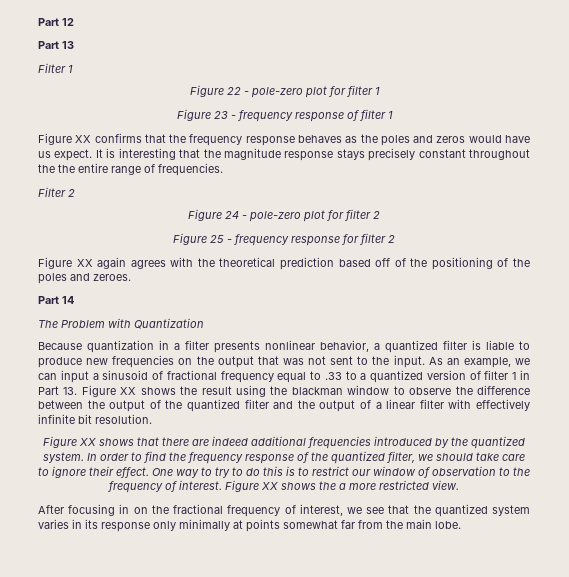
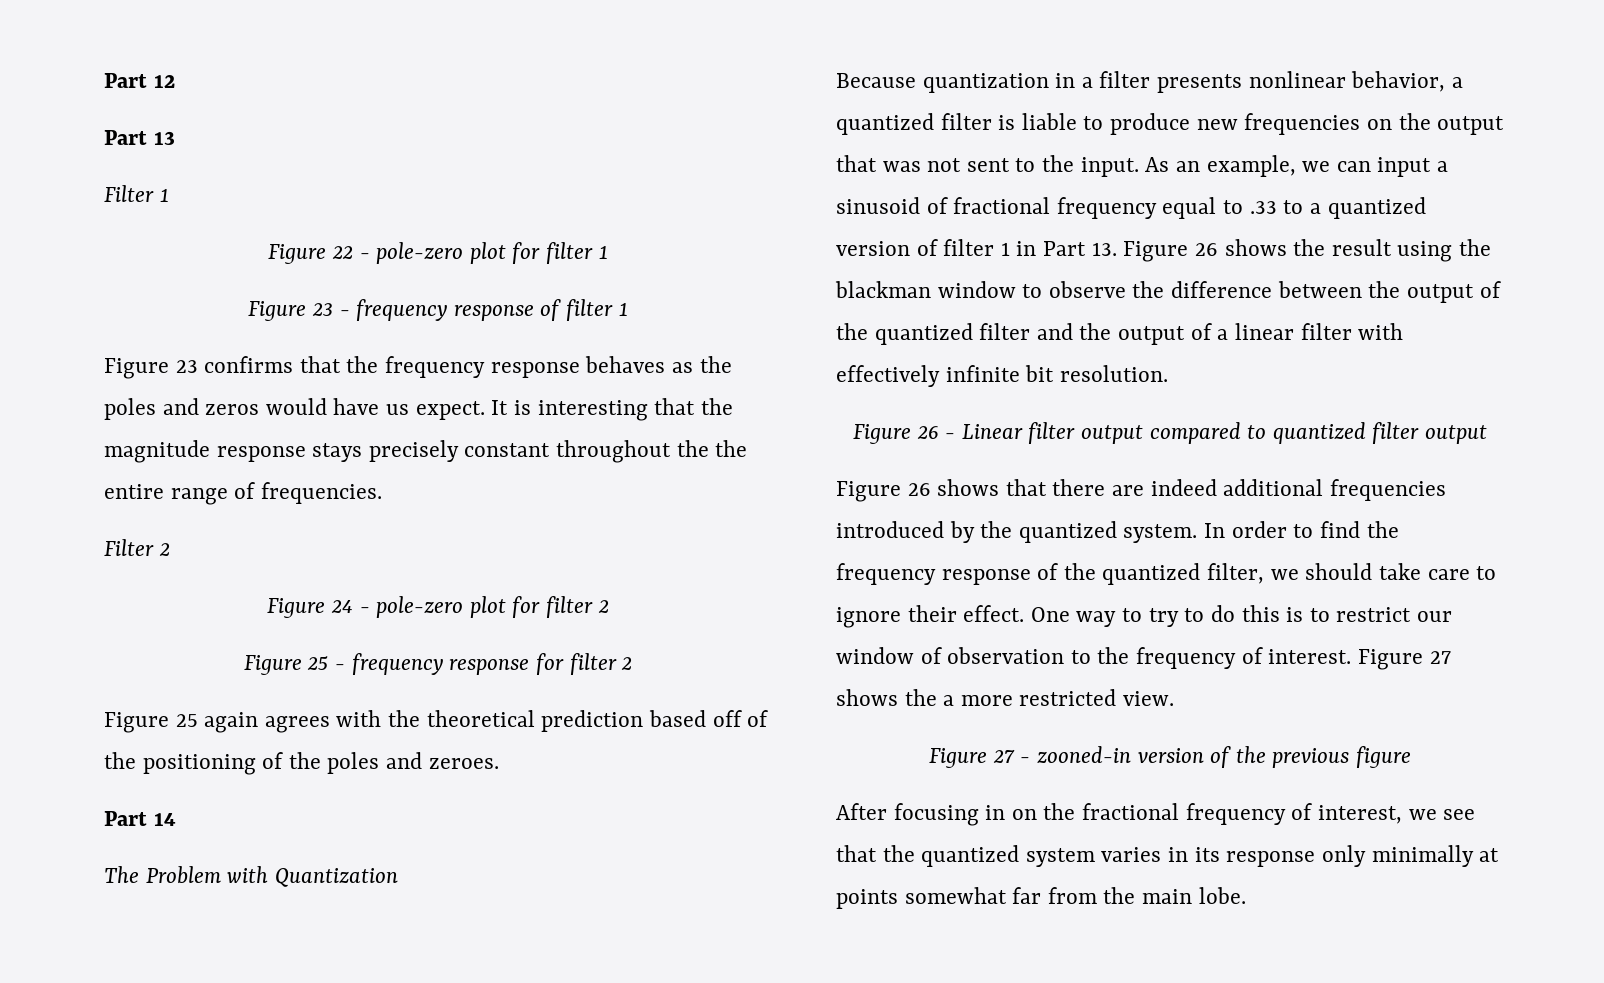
[75,135,92,143] XX -> [175,360,198,373] 23
[76,259,93,267] XX -> [175,714,198,727] 25
[120,387,137,395] XX -> [1194,243,1218,256] 26
[79,438,96,446] XX -> [916,422,1488,444] [836,481,931,502] 26 - Linear filter output compared to quantized filter output // Figure 26
[261,482,278,490] XX -> [1429,651,1451,664] 27
(459, 485) none -> [929,746,1411,768] // Figure 27 - zooned-in version of the previous figure

